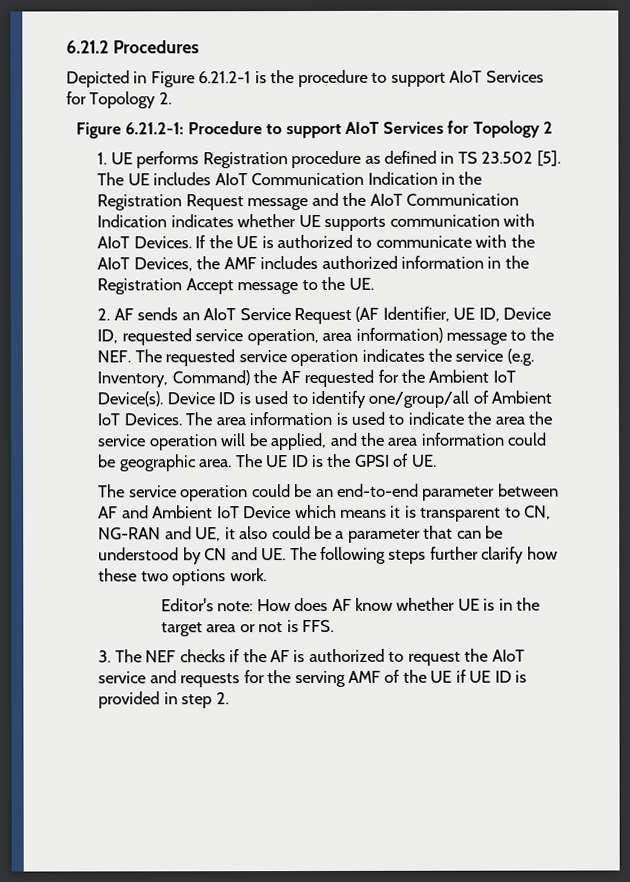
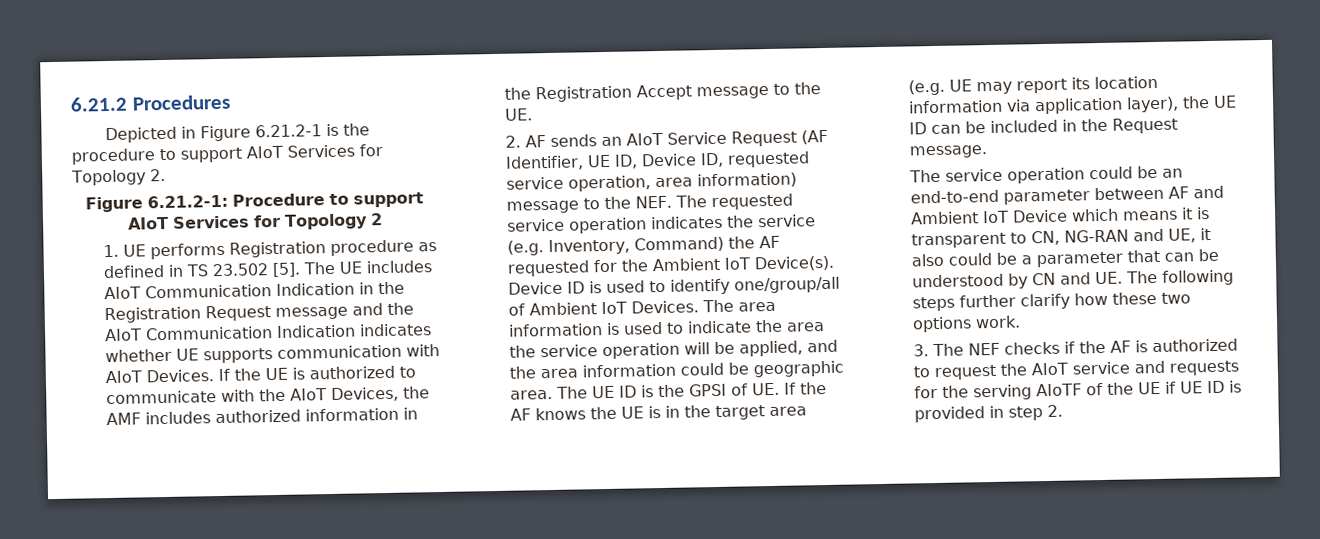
(437, 460) none -> [783,382,827,395] [509,405,807,421] [907,75,1158,96] [907,95,1237,115] [908,117,1178,135] [908,145,988,159] If the AF knows the UE is in the target area (e.g. UE may report its location information via application layer), the UE ID can be included in the Request message.
[160,597,541,612] [160,619,335,637] // Editor's note: How does AF know whether UE is in the target area or not is FFS. -> (1021, 322) none
[347,670,381,683] AMF -> [1035,383,1082,397] AIoTF

